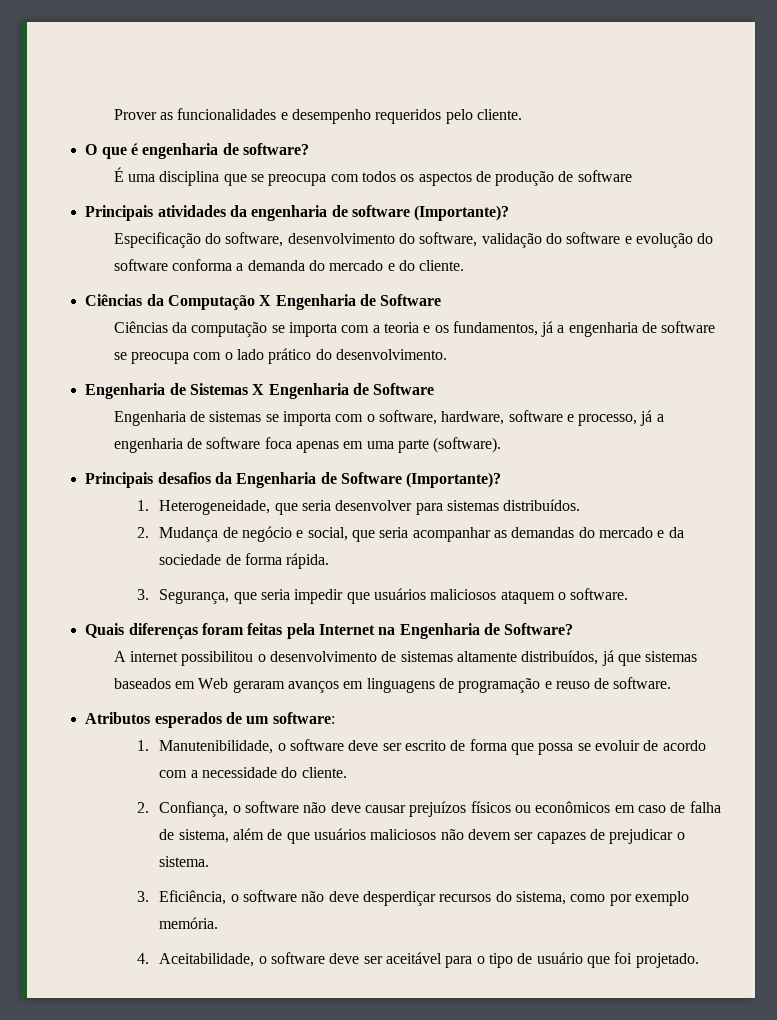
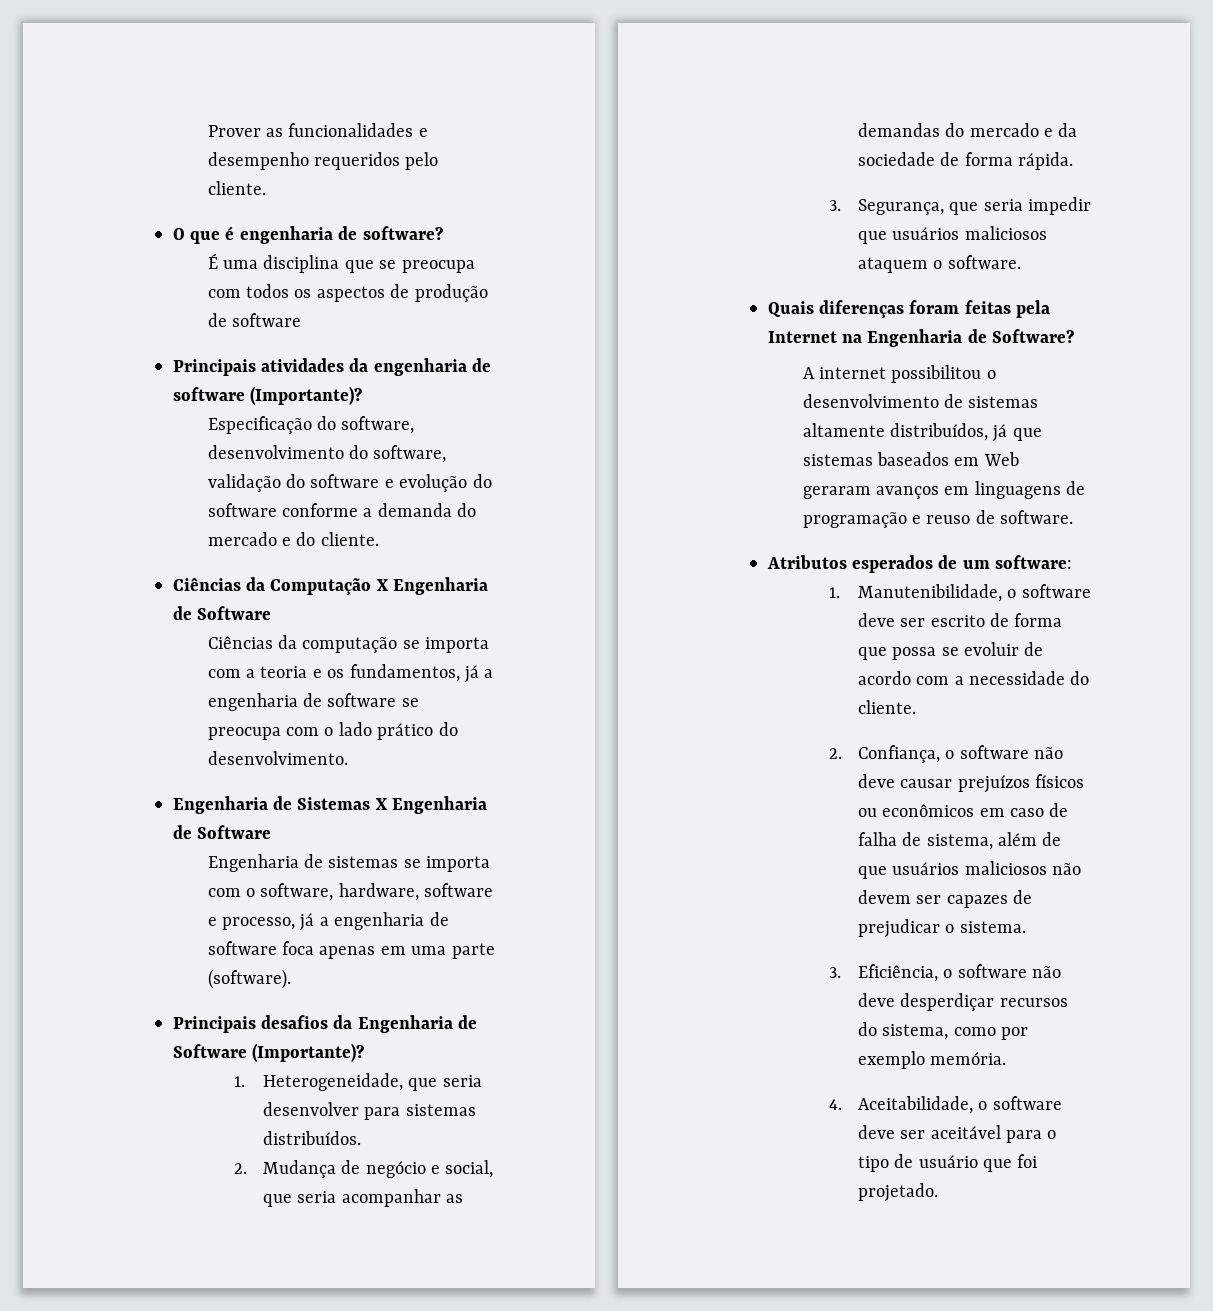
[171,259,232,271] conforma -> [281,503,358,517] conforme

